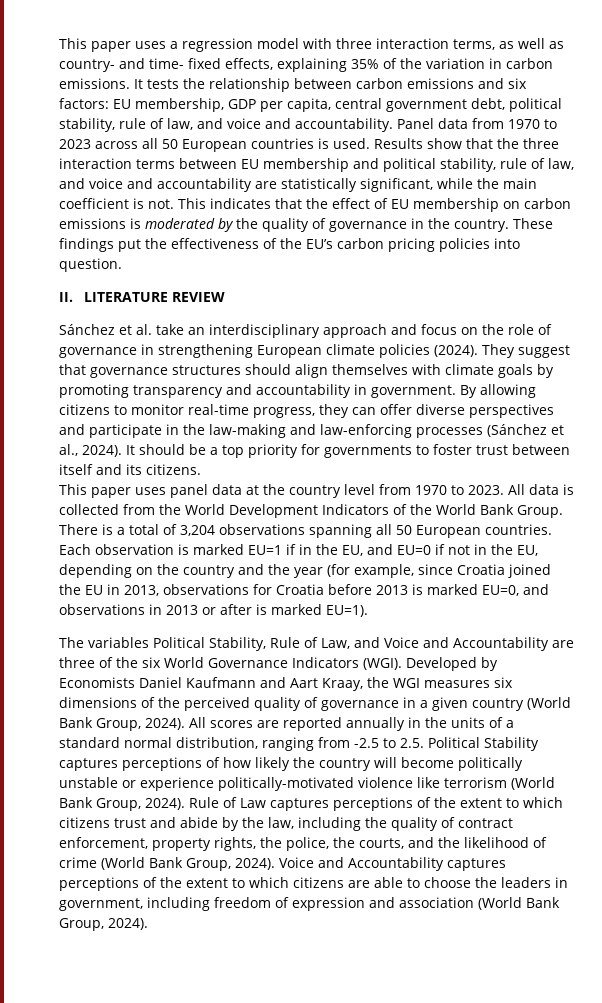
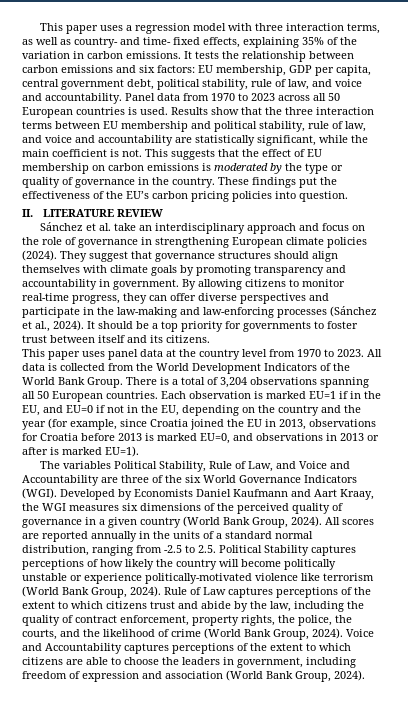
[210,198,271,209] indicates -> [171,149,215,160] suggests
(258, 223) none -> [305,163,343,174] type or

